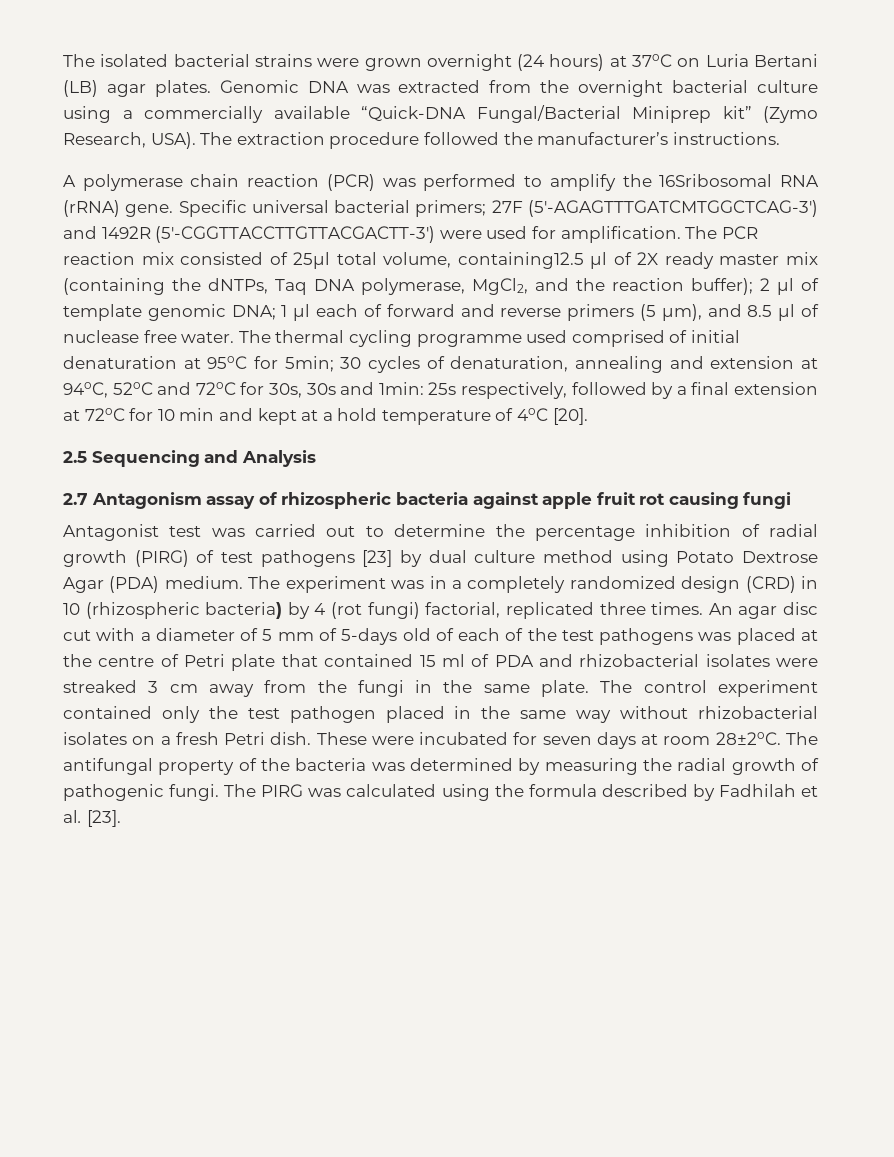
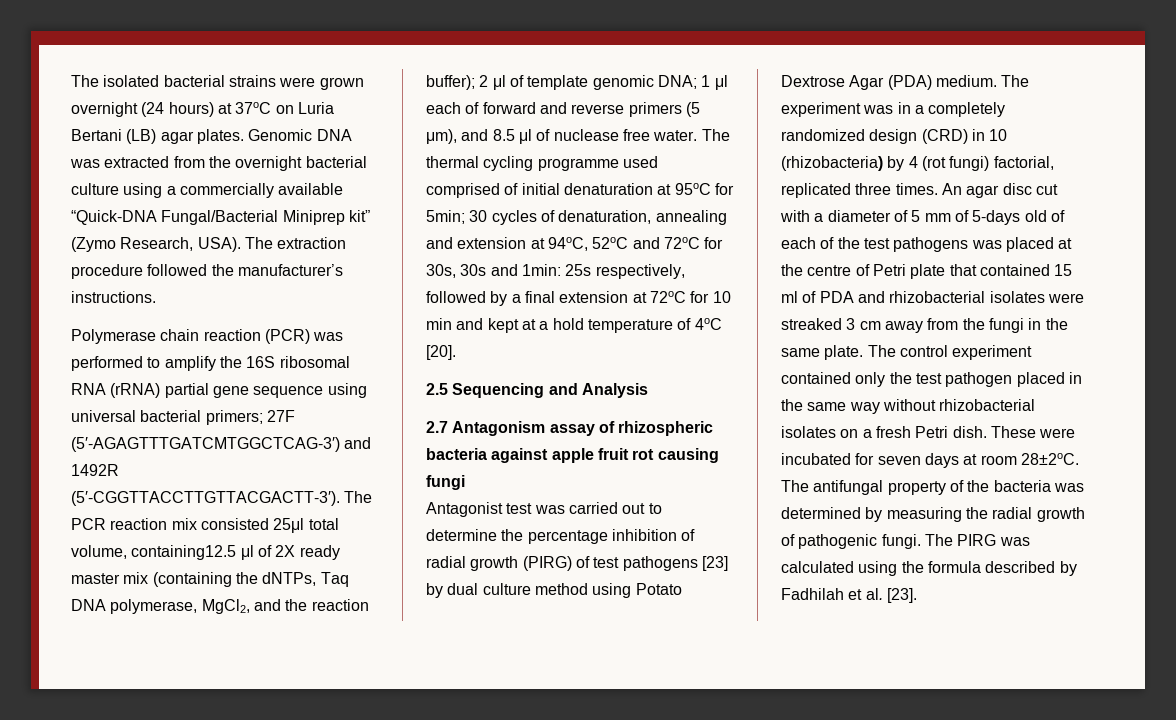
[63,174,183,191] A polymerase -> [71,329,156,344] Polymerase
[659,174,820,187] [63,200,247,217] 16Sribosomal RNA (rRNA) gene. Specific -> [246,356,350,368] [71,383,367,398] 16S ribosomal RNA (rRNA) partial gene sequence using
[155,226,681,243] (5′-CGGTTACCTTGTTACGACTT-3′) were used for amplification. -> [71,491,340,506] (5′-CGGTTACCTTGTTACGACTT-3′).
[269,252,288,265] of -> (269, 524) none
[85,602,283,619] (rhizospheric bacteria) -> [781,156,883,171] (rhizobacteria)

